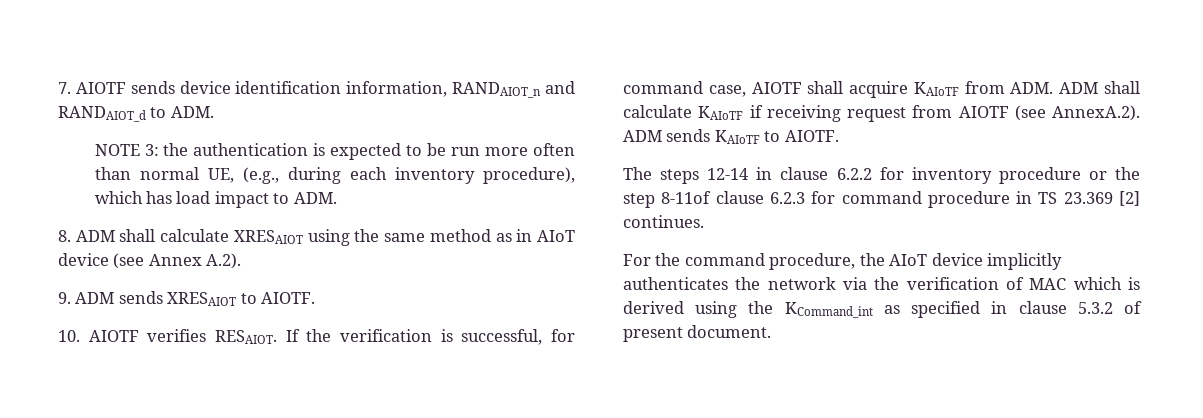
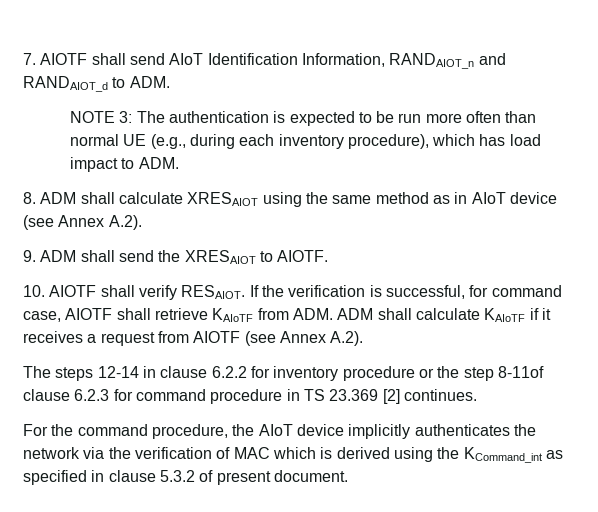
[130,81,448,97] sends device identification information, -> [91,53,385,67] shall send AIoT Identification Information,
[163,143,189,156] the -> [136,111,165,123] The
[207,168,234,183] UE, -> [123,134,147,146] UE
[118,291,163,304] sends -> [80,250,181,262] shall send the
[147,329,207,342] verifies -> [100,285,177,300] shall verify
[849,81,909,98] acquire -> [154,308,208,320] retrieve
[766,105,841,122] receiving -> [541,308,551,320] [23,331,97,343] it receives a
[1052,105,1140,121] [623,129,839,144] AnnexA.2). ADM sends KAIoTF to AIOTF. -> [279,331,364,346] Annex A.2).

